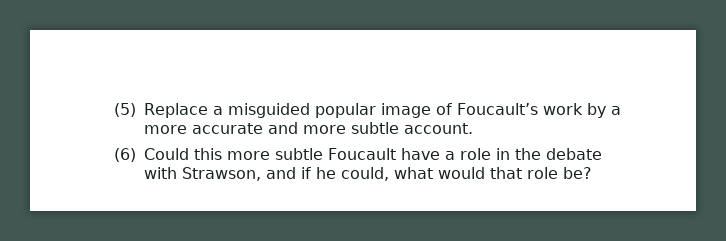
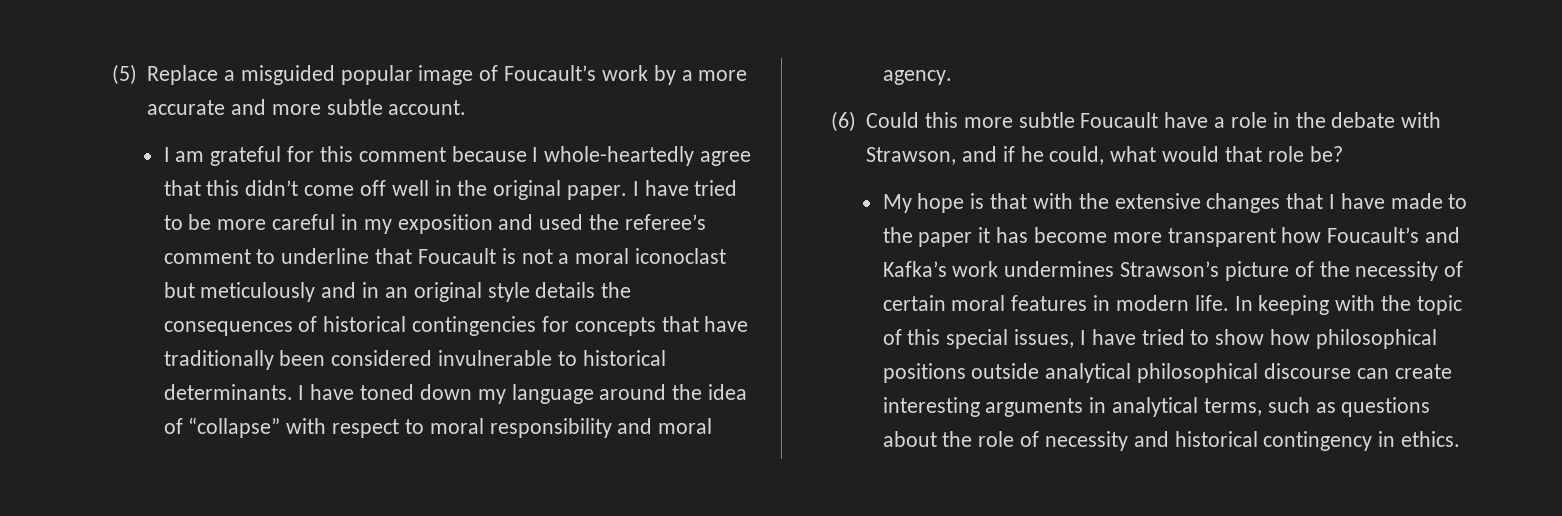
(473, 128) none -> [163,146,751,166] [163,180,738,200] [163,214,706,234] [163,248,726,264] [163,282,632,302] [163,316,749,336] [163,350,666,370] [163,384,747,404] [163,417,713,438] [882,70,952,85] // I am grateful for this comment because I whole-heartedly agree that this didn’t come off well in the original paper. I have tried to be more careful in my exposition and used the referee’s comment to underline that Foucault is not a moral iconoclast but meticulously and in an original style details the consequences of historical contingencies for concepts that have traditionally been considered invulnerable to historical determinants. I have toned down my language around the idea of “collapse” with respect to moral responsibility and moral agency.
(592, 173) none -> [882,193,1468,213] [882,227,1460,247] [882,261,1464,281] [882,295,1462,315] [882,329,1437,349] [882,363,1452,383] [882,397,1431,417] [882,431,1460,451] // My hope is that with the extensive changes that I have made to the paper it has become more transparent how Foucault’s and Kafka’s work undermines Strawson’s picture of the necessity of certain moral features in modern life. In keeping with the topic of this special issues, I have tried to show how philosophical positions outside analytical philosophical discourse can create interesting arguments in analytical terms, such as questions about the role of necessity and historical contingency in ethics.

